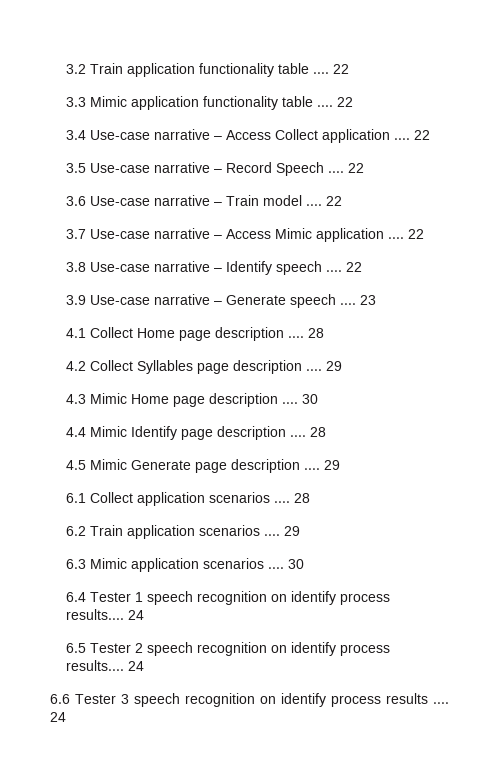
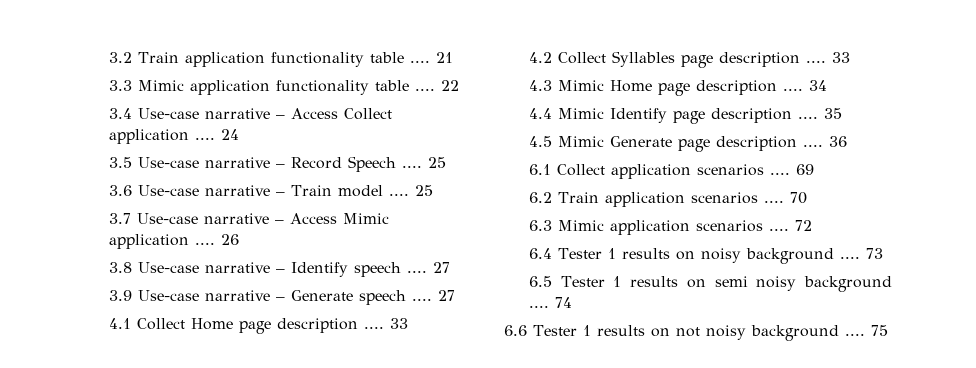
[333,64,350,74] 22 -> [435,52,453,63] 21
[414,130,431,140] 22 -> [220,129,239,140] 24
[348,163,365,173] 22 -> [427,157,446,168] 25
[326,196,343,206] 22 -> [414,185,433,196] 25
[408,229,425,239] 22 -> [220,234,239,245] 26
[346,262,363,272] 22 -> [432,262,450,273] 27
[360,295,377,305] 23 -> [437,290,455,301] 27
[308,328,325,338] 28 -> [389,318,408,329] 33
[326,361,343,371] 29 -> [831,52,850,63] 33
[302,394,319,404] 30 -> [808,80,827,91] 34
[310,427,327,437] 28 -> [823,108,842,119] 35
[324,460,341,470] 29 -> [828,136,847,147] 36
[294,493,311,503] 28 -> [795,164,814,175] 69
[284,526,301,536] 29 -> [789,192,807,204] 70
[288,559,305,569] 30 -> [794,220,812,231] 72
[147,591,391,605] [66,609,145,620] [66,642,391,656] [66,660,145,671] [50,693,449,707] [50,712,66,722] speech recognition on identify process results.... 24 // 6.5 Tester 2 speech recognition on identify process results.... 24 // 6.6 Tester 3 speech recognition on identify process results .... 24 -> [621,248,883,264] [528,276,892,292] [528,297,572,308] [504,325,888,341] results on noisy background .... 73 // 6.5 Tester 1 results on semi noisy background .... 74 // 6.6 Tester 1 results on not noisy background .... 75

